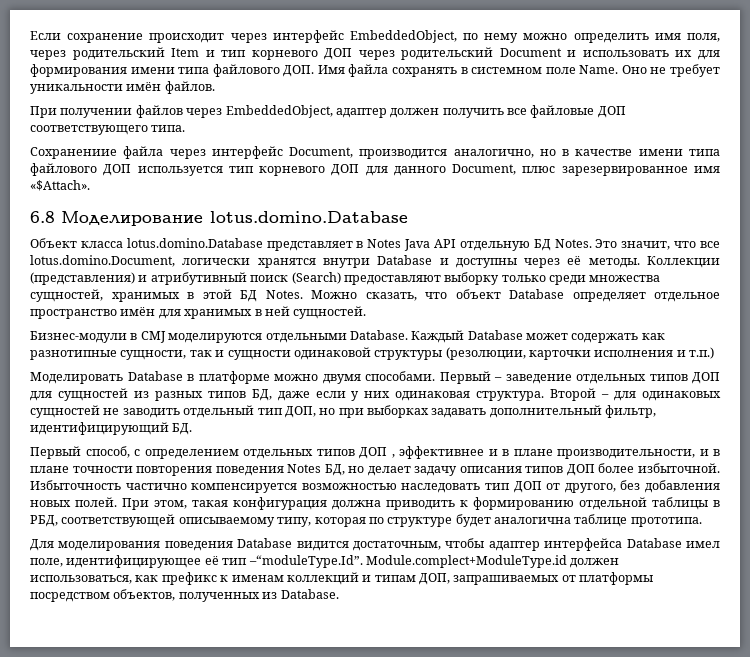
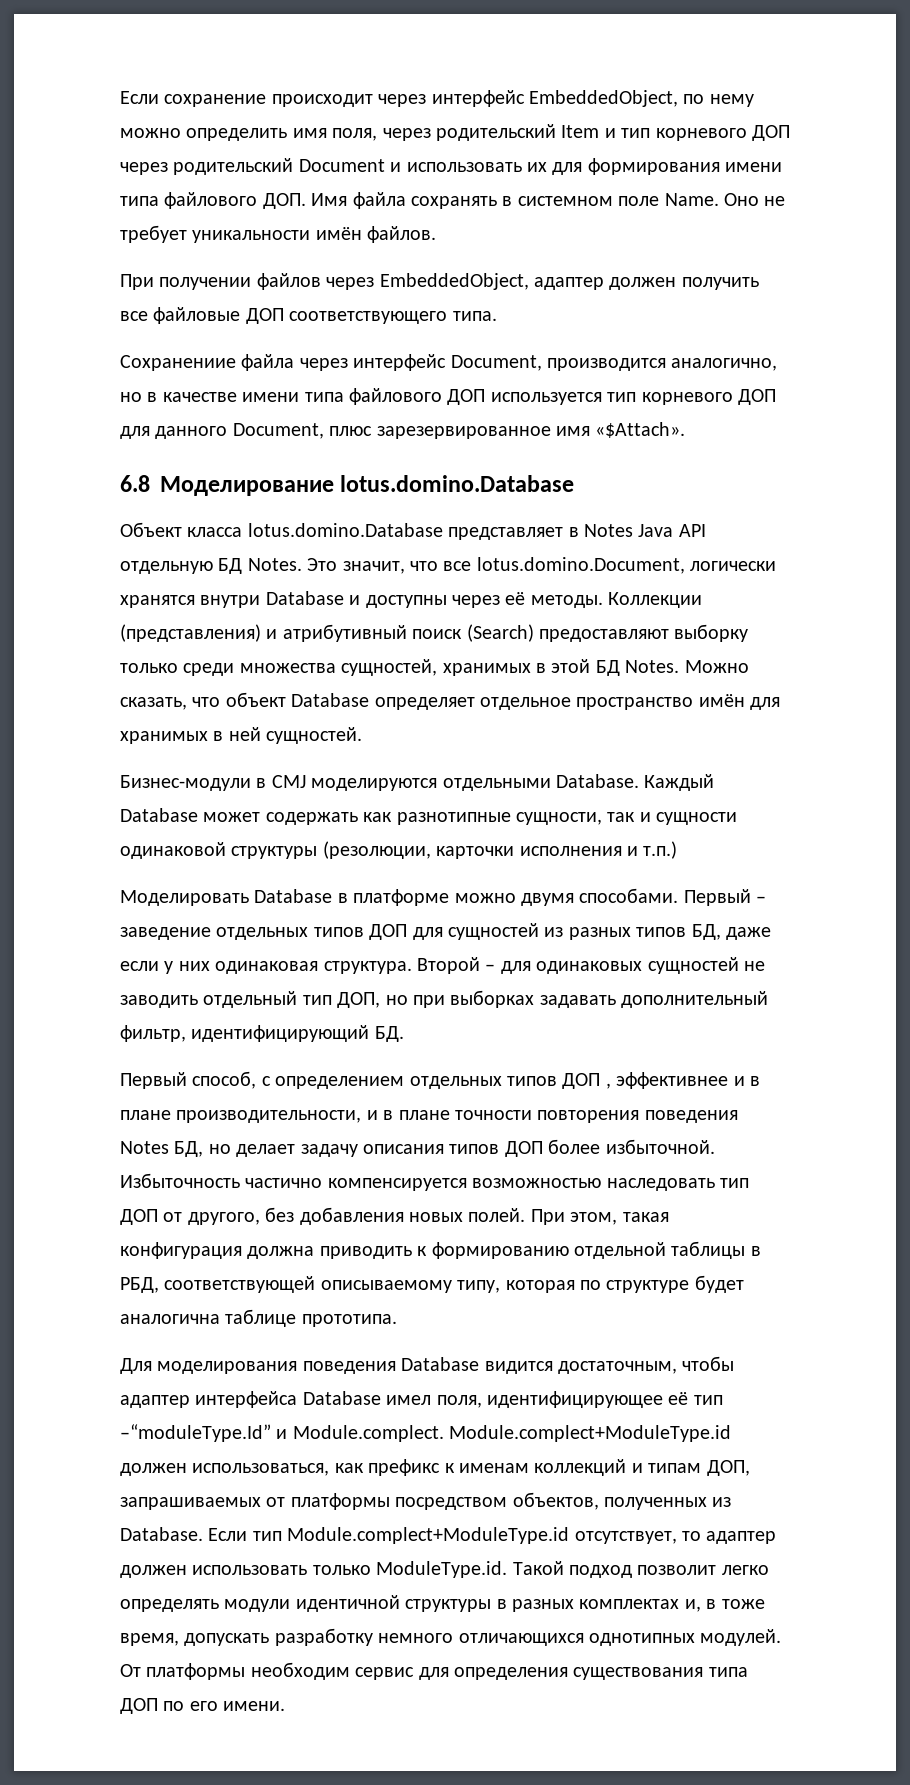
[30,558,63,567] поле, -> [436,1395,482,1408] поля,
[248,555,363,568] –“moduleType.Id”. -> [120,1424,444,1442] –“moduleType.Id” и Module.complect.
(339, 594) none -> [208,1527,777,1544] [120,1561,769,1578] [120,1595,765,1612] [120,1628,782,1646] [120,1662,748,1680] [120,1698,286,1714] Если тип Module.complect+ModuleType.id отсутствует, то адаптер должен использовать только ModuleType.id. Такой подход позволит легко определять модули идентичной структуры в разных комплектах и, в тоже время, допускать разработку немного отличающихся однотипных модулей. От платформы необходим сервис для определения существования типа ДОП по его имени.

